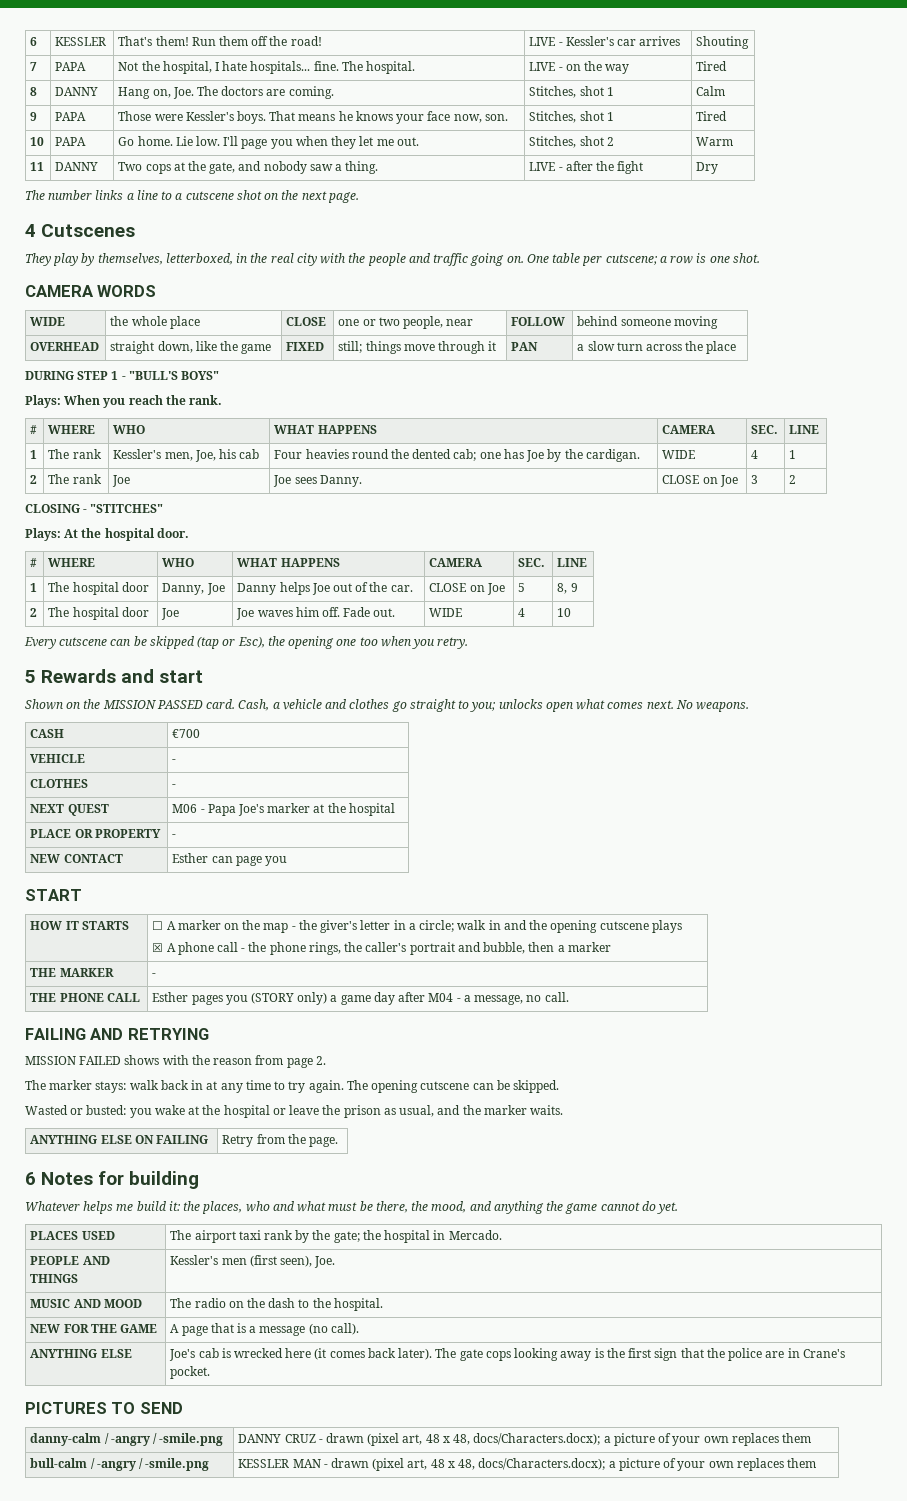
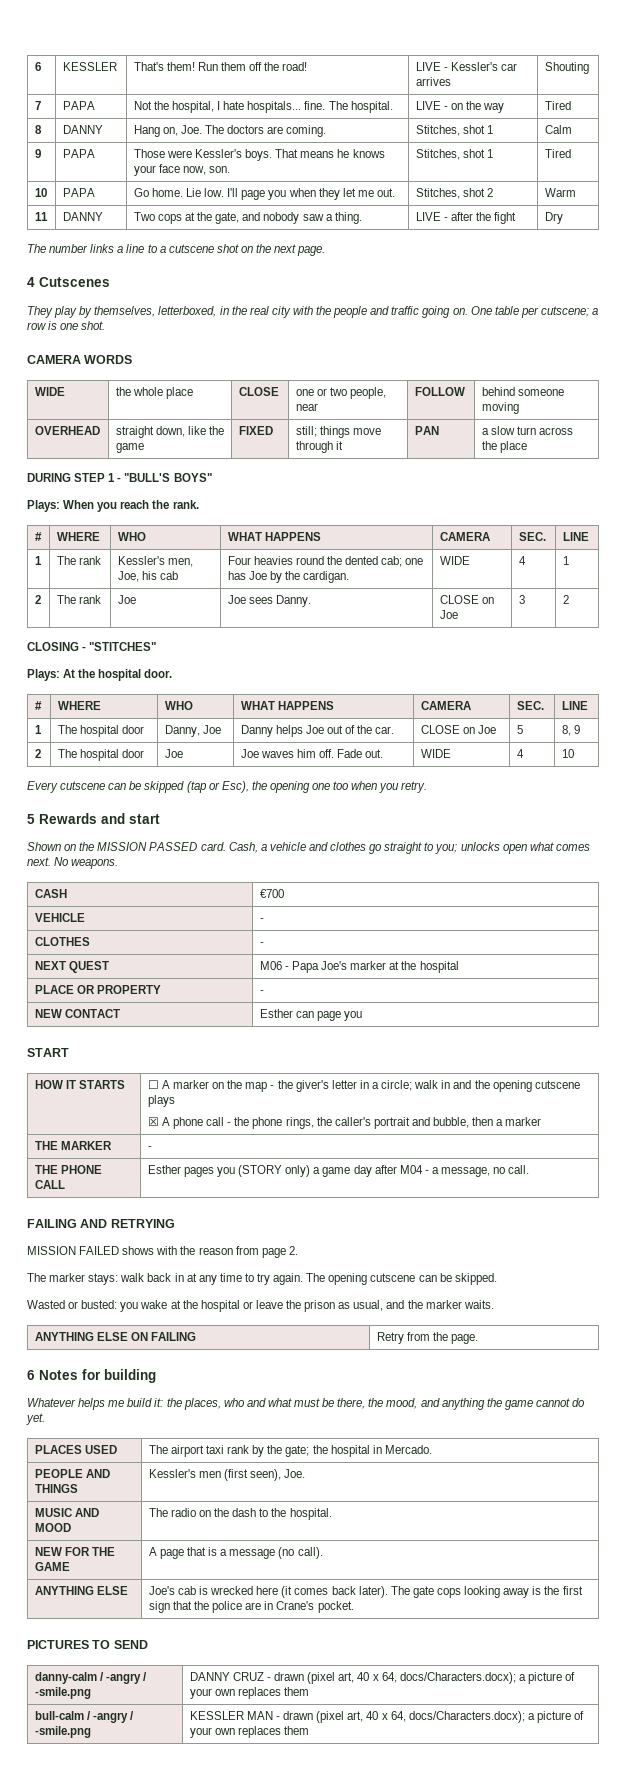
[425,1434,471,1445] 48 x 48, -> [357,1672,397,1683] 40 x 64,
[430,1459,476,1470] 48 x 48, -> [366,1711,406,1722] 40 x 64,

